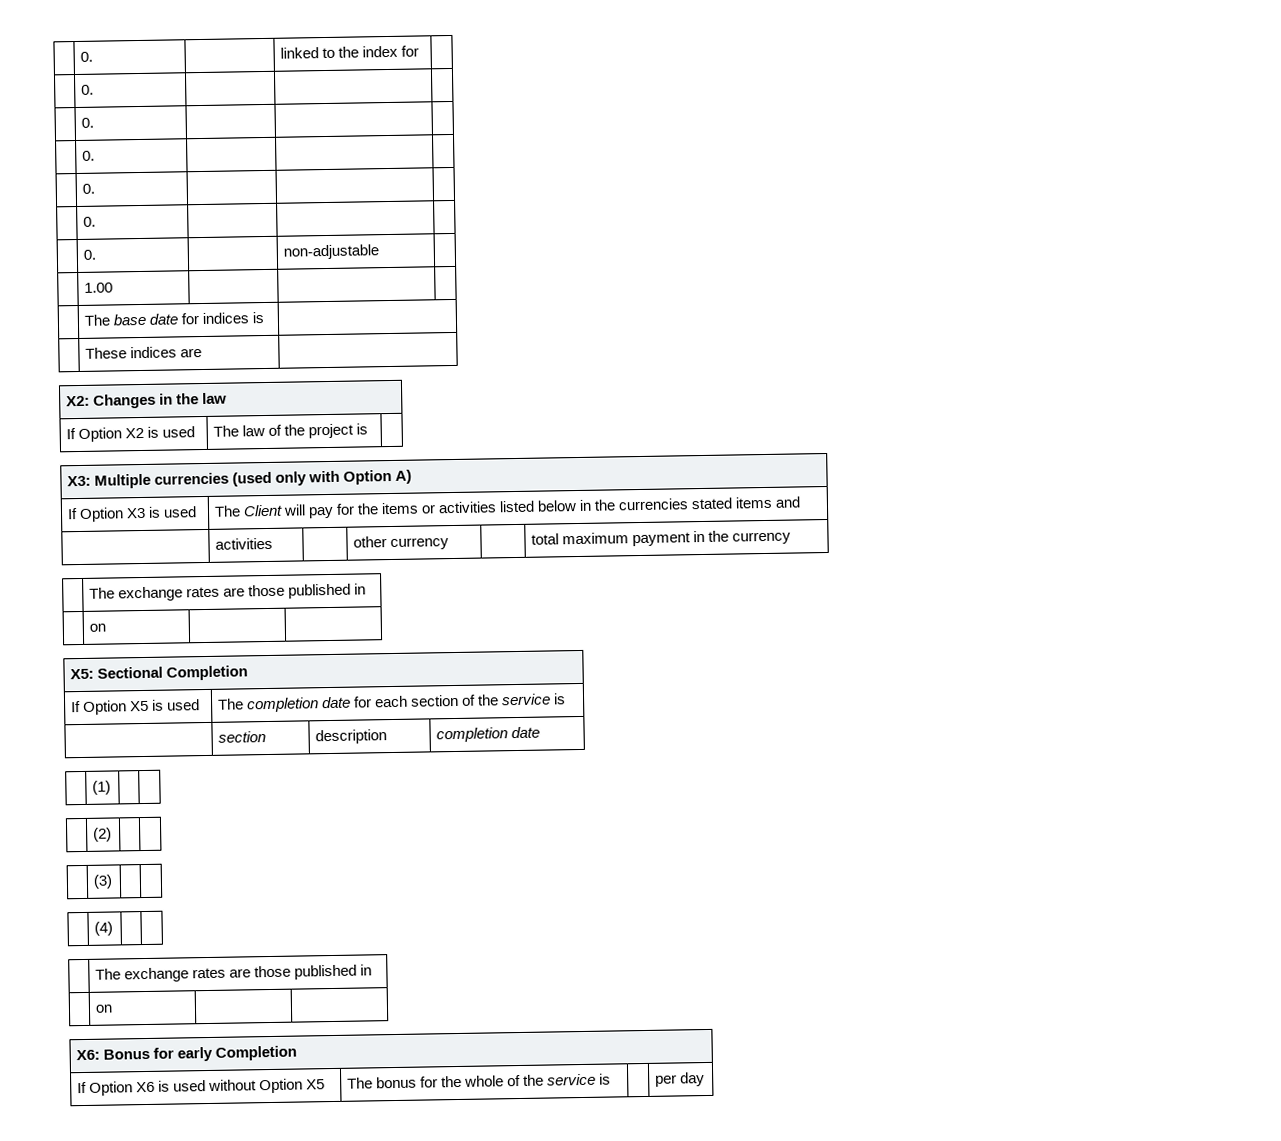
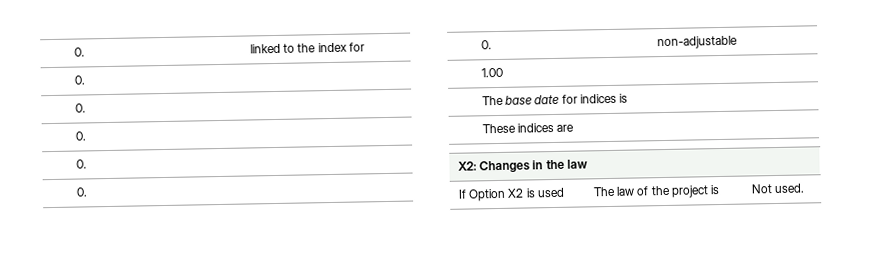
[66,469,413,489] [66,506,197,523] [213,496,802,519] [214,537,273,550] [352,536,449,551] [530,530,791,547] [88,583,366,602] [88,623,106,632] [69,665,248,681] [70,699,200,715] [217,693,567,713] [217,731,266,743] [314,729,387,745] [435,726,540,743] [91,780,111,795] [92,827,112,842] [92,874,113,889] [93,921,113,936] [94,964,372,983] [94,1004,113,1013] [75,1045,297,1062] [76,1078,326,1096] [346,1073,612,1089] [654,1072,705,1087] // X3: Multiple currencies (used only with Option A) // If Option X3 is used | The Client will pay for the items or activities listed below in the currencies stated items and // | activities | | other currency | | total maximum payment in the currency // | The exchange rates are those published in // | on | | // X5: Sectional Completion // If Option X5 is used | The completion date for each section of the service is // | section | description | completion date // | (1) | | // | (2) | | // | (3) | | // | (4) | | // | The exchange rates are those published in // | on | | // X6: Bonus for early Completion // If Option X6 is used without Option X5 | The bonus for the whole of the service is | | per day -> [750,183,806,194] Not used.

